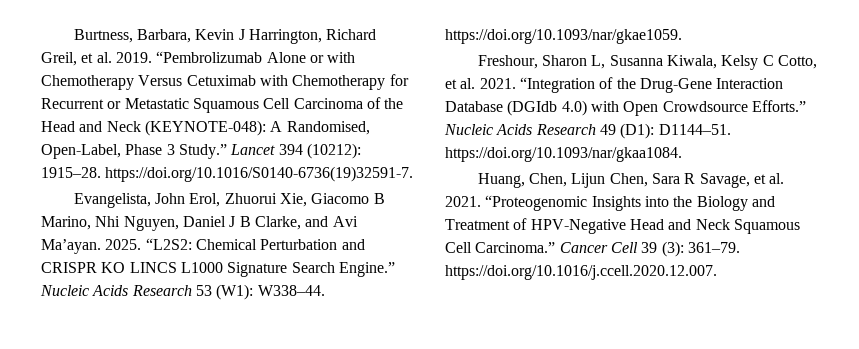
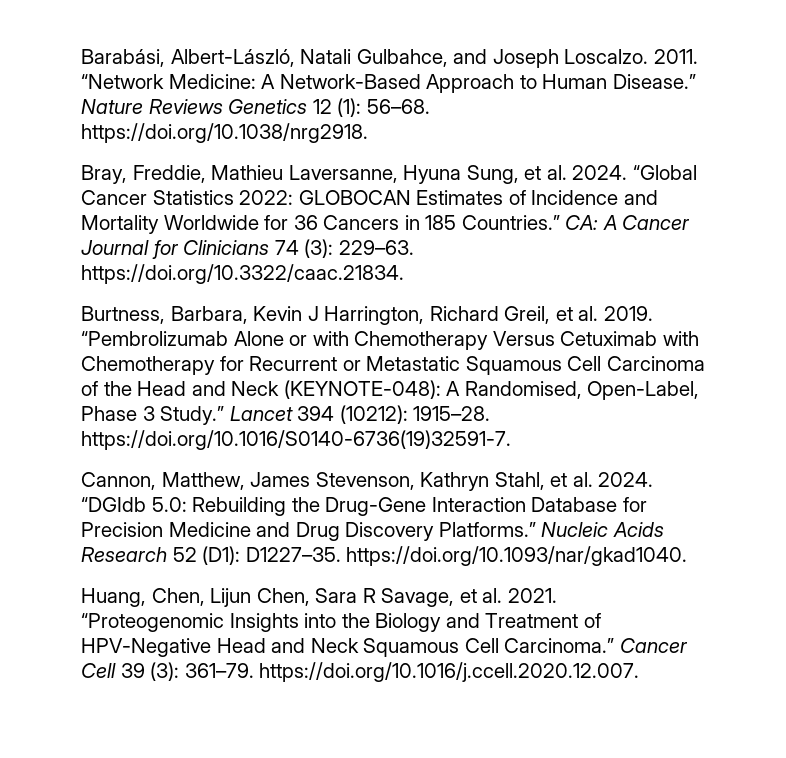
(73, 36) none -> [81,49,698,68] [81,74,696,93] [81,98,430,117] [81,123,368,143] [81,165,697,184] [81,190,658,205] [81,215,691,234] [81,239,414,259] [81,264,404,284] Barabási, Albert-László, Natali Gulbahce, and Joseph Loscalzo. 2011. “Network Medicine: A Network-Based Approach to Human Disease.” Nature Reviews Genetics 12 (1): 56–68. https://doi.org/10.1038/nrg2918. // Bray, Freddie, Mathieu Laversanne, Hyuna Sung, et al. 2024. “Global Cancer Statistics 2022: GLOBOCAN Estimates of Incidence and Mortality Worldwide for 36 Cancers in 185 Countries.” CA: A Cancer Journal for Clinicians 74 (3): 229–63. https://doi.org/10.3322/caac.21834. //
[73,193,385,208] [41,216,358,231] [41,238,365,254] [41,262,395,277] [40,284,325,300] [445,29,682,44] [477,55,817,70] [445,77,784,93] [445,100,806,116] [444,123,731,139] [445,147,682,162] Evangelista, John Erol, Zhuorui Xie, Giacomo B Marino, Nhi Nguyen, Daniel J B Clarke, and Avi Ma’ayan. 2025. “L2S2: Chemical Perturbation and CRISPR KO LINCS L1000 Signature Search Engine.” Nucleic Acids Research 53 (W1): W338–44. https://doi.org/10.1093/nar/gkae1059. // Freshour, Sharon L, Susanna Kiwala, Kelsy C Cotto, et al. 2021. “Integration of the Drug-Gene Interaction Database (DGIdb 4.0) with Open Crowdsource Efforts.” Nucleic Acids Research 49 (D1): D1144–51. https://doi.org/10.1093/nar/gkaa1084. -> [81,472,654,491] [81,497,647,516] [81,522,664,541] [81,546,688,566] Cannon, Matthew, James Stevenson, Kathryn Stahl, et al. 2024. “DGIdb 5.0: Rebuilding the Drug-Gene Interaction Database for Precision Medicine and Drug Discovery Platforms.” Nucleic Acids Research 52 (D1): D1227–35. https://doi.org/10.1093/nar/gkad1040.

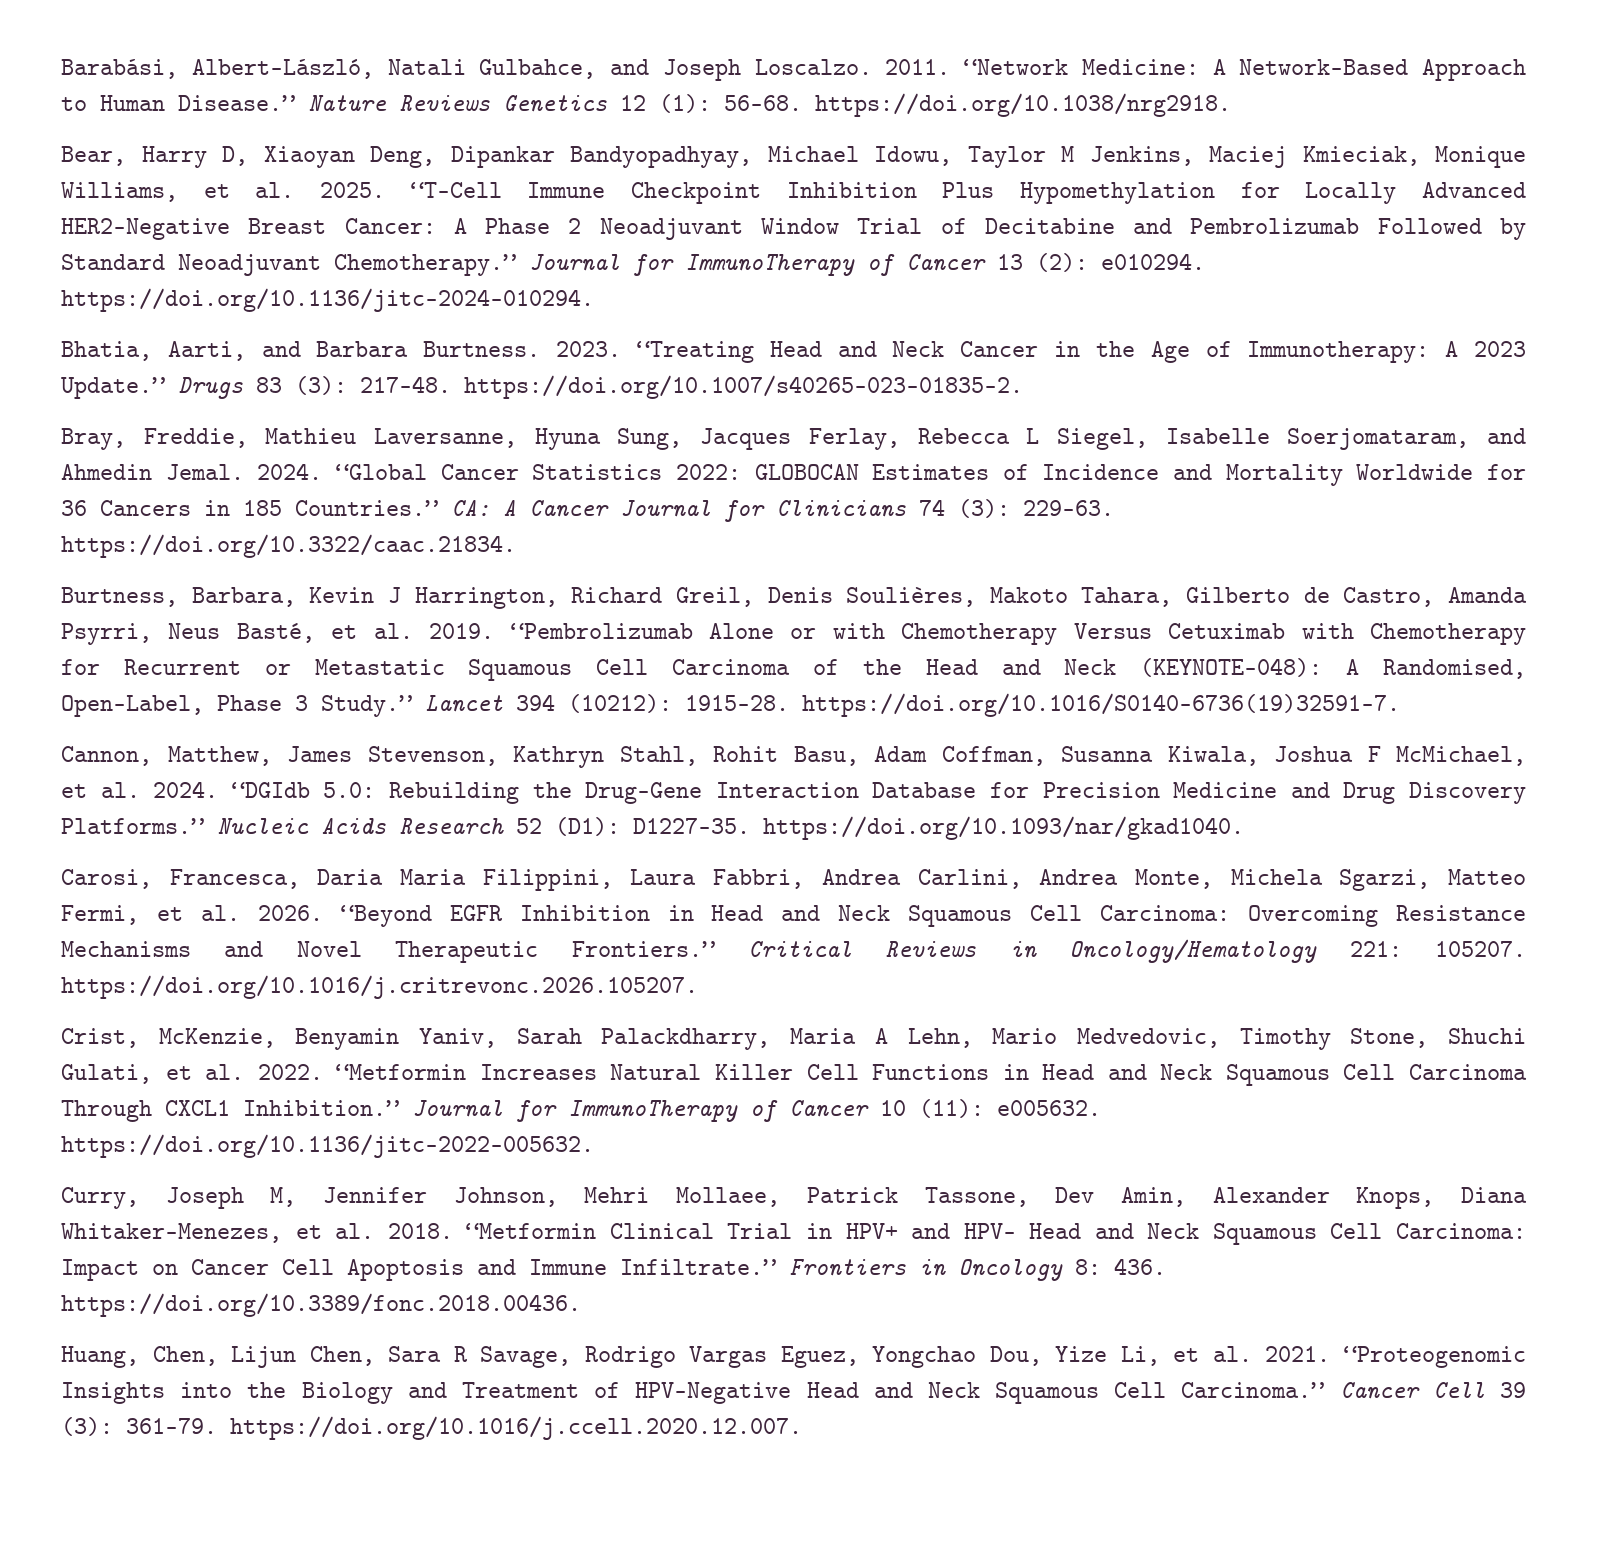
(368, 133) none -> [61,146,1526,168] [61,182,1527,204] [61,218,1526,240] [61,253,1205,276] [61,288,594,312] [61,341,1526,363] [61,375,1023,399] // Bear, Harry D, Xiaoyan Deng, Dipankar Bandyopadhyay, Michael Idowu, Taylor M Jenkins, Maciej Kmieciak, Monique Williams, et al. 2025. “T-Cell Immune Checkpoint Inhibition Plus Hypomethylation for Locally Advanced HER2-Negative Breast Cancer: A Phase 2 Neoadjuvant Window Trial of Decitabine and Pembrolizumab Followed by Standard Neoadjuvant Chemotherapy.” Journal for ImmunoTherapy of Cancer 13 (2): e010294. https://doi.org/10.1136/jitc-2024-010294. // Bhatia, Aarti, and Barbara Burtness. 2023. “Treating Head and Neck Cancer in the Age of Immunotherapy: A 2023 Update.” Drugs 83 (3): 217–48. https://doi.org/10.1007/s40265-023-01835-2.
[524,165,567,180] et al. -> [700,428,1526,450] [61,464,244,480] Jacques Ferlay, Rebecca L Siegel, Isabelle Soerjomataram, and Ahmedin Jemal.
(551, 315) none -> [767,587,1527,607] [61,623,315,645] Denis Soulières, Makoto Tahara, Gilberto de Castro, Amanda Psyrri, Neus Basté,
(545, 481) none -> [713,746,1526,766] Rohit Basu, Adam Coffman, Susanna Kiwala, Joshua F McMichael,
(688, 556) none -> [61,869,1526,891] [61,905,1526,927] [61,939,1526,963] [61,975,698,999] [61,1028,1526,1050] [61,1064,1527,1086] [61,1099,1101,1122] [61,1134,594,1158] [61,1187,1527,1209] [61,1223,1526,1245] [61,1258,1166,1281] [61,1293,581,1317] // Carosi, Francesca, Daria Maria Filippini, Laura Fabbri, Andrea Carlini, Andrea Monte, Michela Sgarzi, Matteo Fermi, et al. 2026. “Beyond EGFR Inhibition in Head and Neck Squamous Cell Carcinoma: Overcoming Resistance Mechanisms and Novel Therapeutic Frontiers.” Critical Reviews in Oncology/Hematology 221: 105207. https://doi.org/10.1016/j.critrevonc.2026.105207. // Crist, McKenzie, Benyamin Yaniv, Sarah Palackdharry, Maria A Lehn, Mario Medvedovic, Timothy Stone, Shuchi Gulati, et al. 2022. “Metformin Increases Natural Killer Cell Functions in Head and Neck Squamous Cell Carcinoma Through CXCL1 Inhibition.” Journal for ImmunoTherapy of Cancer 10 (11): e005632. https://doi.org/10.1136/jitc-2022-005632. // Curry, Joseph M, Jennifer Johnson, Mehri Mollaee, Patrick Tassone, Dev Amin, Alexander Knops, Diana Whitaker-Menezes, et al. 2018. “Metformin Clinical Trial in HPV+ and HPV- Head and Neck Squamous Cell Carcinoma: Impact on Cancer Cell Apoptosis and Immune Infiltrate.” Frontiers in Oncology 8: 436. https://doi.org/10.3389/fonc.2018.00436.
(455, 597) none -> [584,1346,1160,1368] Rodrigo Vargas Eguez, Yongchao Dou, Yize Li,

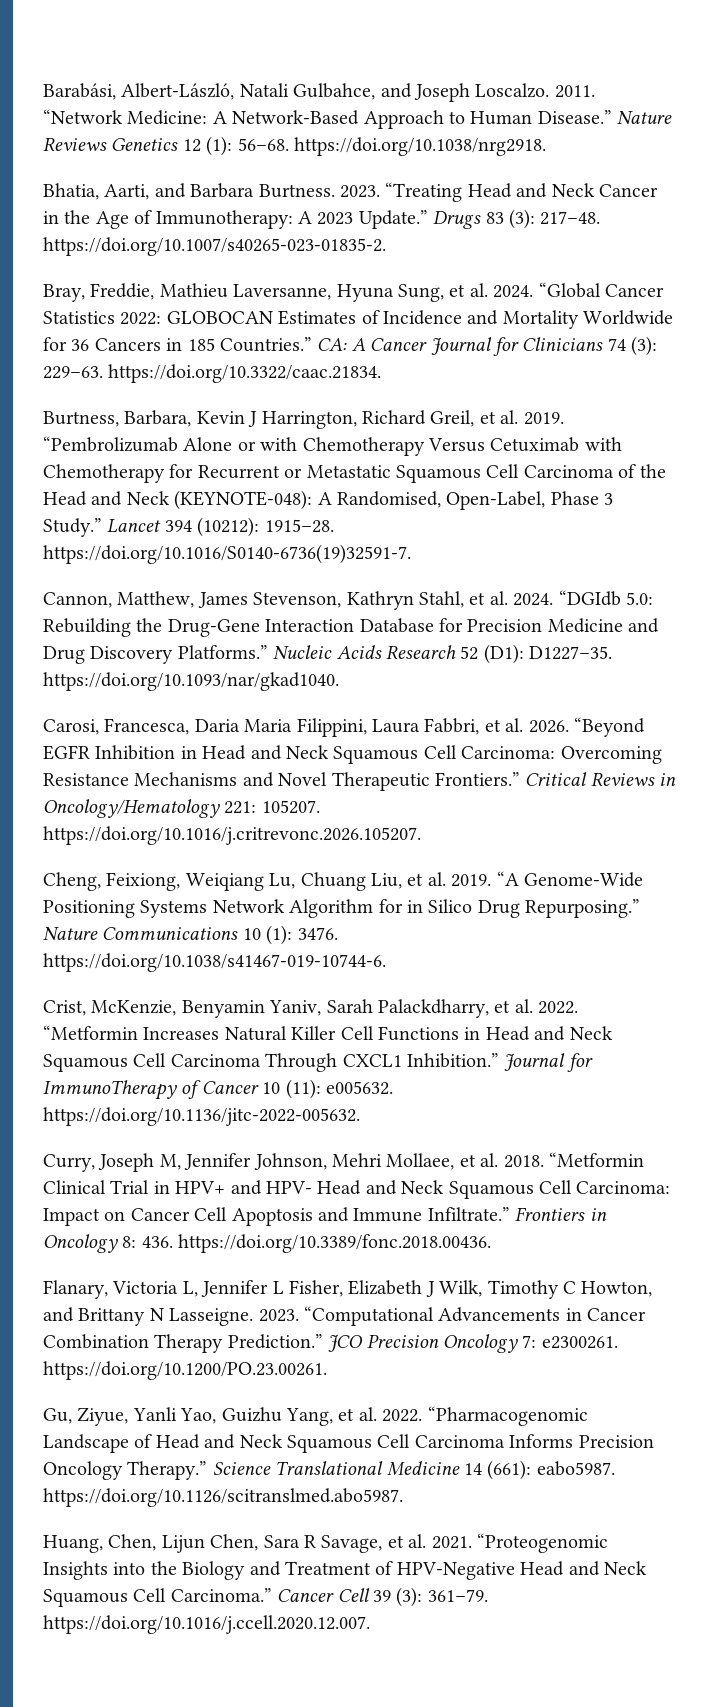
[61,146,1526,168] [61,182,1527,204] [61,218,1526,240] [61,253,1205,276] [61,288,594,312] // Bear, Harry D, Xiaoyan Deng, Dipankar Bandyopadhyay, Michael Idowu, Taylor M Jenkins, Maciej Kmieciak, Monique Williams, et al. 2025. “T-Cell Immune Checkpoint Inhibition Plus Hypomethylation for Locally Advanced HER2-Negative Breast Cancer: A Phase 2 Neoadjuvant Window Trial of Decitabine and Pembrolizumab Followed by Standard Neoadjuvant Chemotherapy.” Journal for ImmunoTherapy of Cancer 13 (2): e010294. https://doi.org/10.1136/jitc-2024-010294. -> (546, 146) none
[700,428,1526,450] [61,464,244,480] Jacques Ferlay, Rebecca L Siegel, Isabelle Soerjomataram, and Ahmedin Jemal. -> [449,283,488,297] et al.
[767,587,1527,607] [61,623,315,645] Denis Soulières, Makoto Tahara, Gilberto de Castro, Amanda Psyrri, Neus Basté, -> (475, 418) none
[713,746,1526,766] Rohit Basu, Adam Coffman, Susanna Kiwala, Joshua F McMichael, -> (464, 599) none
[821,869,1526,891] [61,905,139,925] Andrea Carlini, Andrea Monte, Michela Sgarzi, Matteo Fermi, -> (480, 726) none
(698, 987) none -> [43,871,643,891] [43,899,641,918] [43,925,338,945] [43,953,386,972] // Cheng, Feixiong, Weiqiang Lu, Chuang Liu, et al. 2019. “A Genome-Wide Positioning Systems Network Algorithm for in Silico Drug Repurposing.” Nature Communications 10 (1): 3476. https://doi.org/10.1038/s41467-019-10744-6.
[790,1028,1526,1050] [61,1064,152,1084] Maria A Lehn, Mario Medvedovic, Timothy Stone, Shuchi Gulati, -> (489, 1008) none
[806,1187,1527,1209] [61,1223,282,1243] Patrick Tassone, Dev Amin, Alexander Knops, Diana Whitaker-Menezes, -> (455, 1161) none
(581, 1305) none -> [43,1280,653,1299] [43,1306,647,1326] [43,1334,618,1353] [43,1361,327,1380] [43,1406,588,1426] [43,1434,654,1453] [43,1460,615,1480] [43,1488,403,1507] // Flanary, Victoria L, Jennifer L Fisher, Elizabeth J Wilk, Timothy C Howton, and Brittany N Lasseigne. 2023. “Computational Advancements in Cancer Combination Therapy Prediction.” JCO Precision Oncology 7: e2300261. https://doi.org/10.1200/PO.23.00261. // Gu, Ziyue, Yanli Yao, Guizhu Yang, et al. 2022. “Pharmacogenomic Landscape of Head and Neck Squamous Cell Carcinoma Informs Precision Oncology Therapy.” Science Translational Medicine 14 (661): eabo5987. https://doi.org/10.1126/scitranslmed.abo5987.
[584,1346,1160,1368] Rodrigo Vargas Eguez, Yongchao Dou, Yize Li, -> (383, 1544) none

